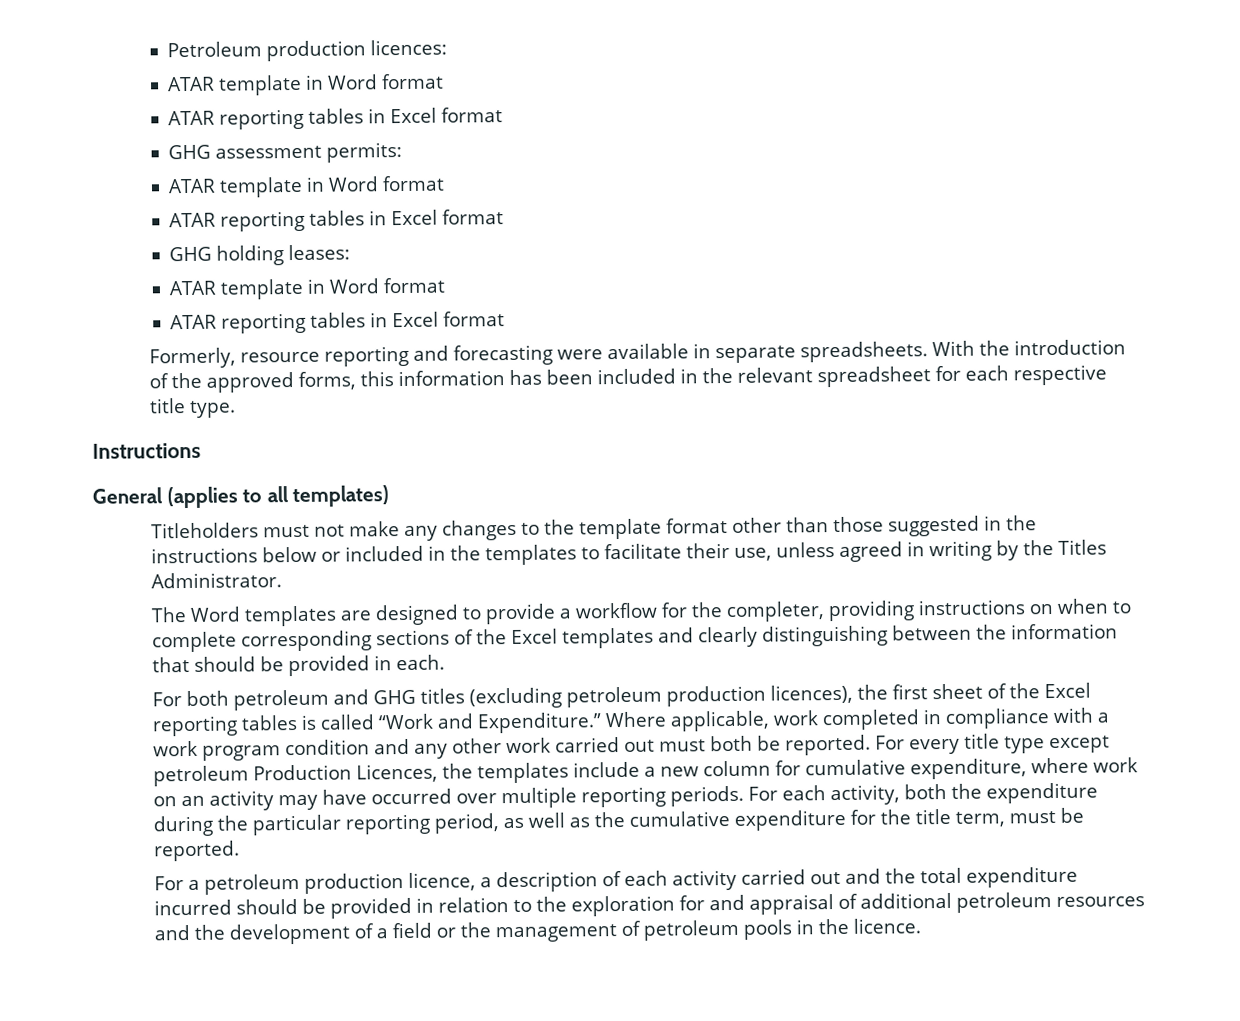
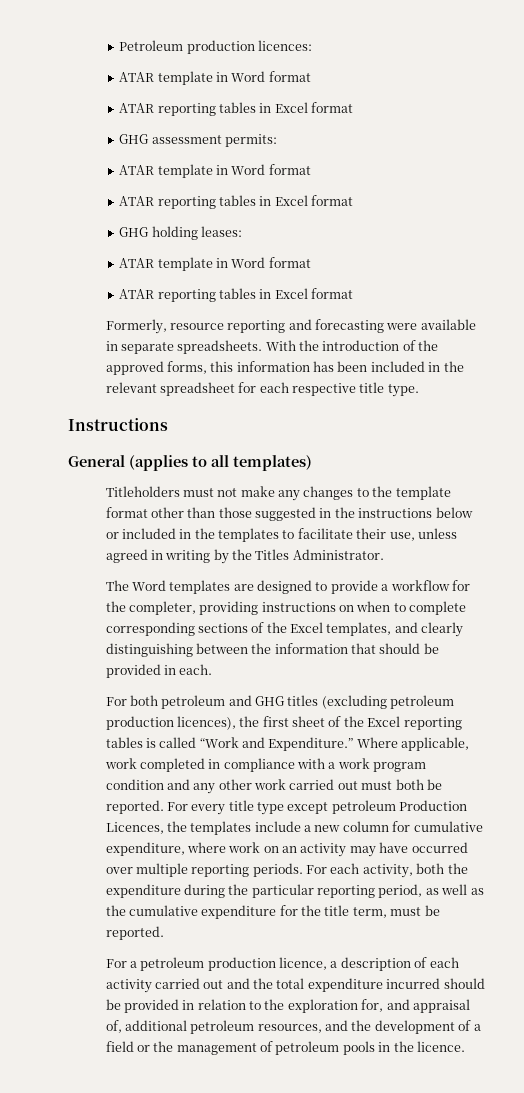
[562,627,655,649] templates -> [326,622,392,636] templates,
[679,895,706,911] for -> [361,999,384,1012] for,
[838,893,859,909] of -> [105,1020,122,1033] of,
[1056,896,1146,907] resources -> [257,1024,322,1033] resources,

